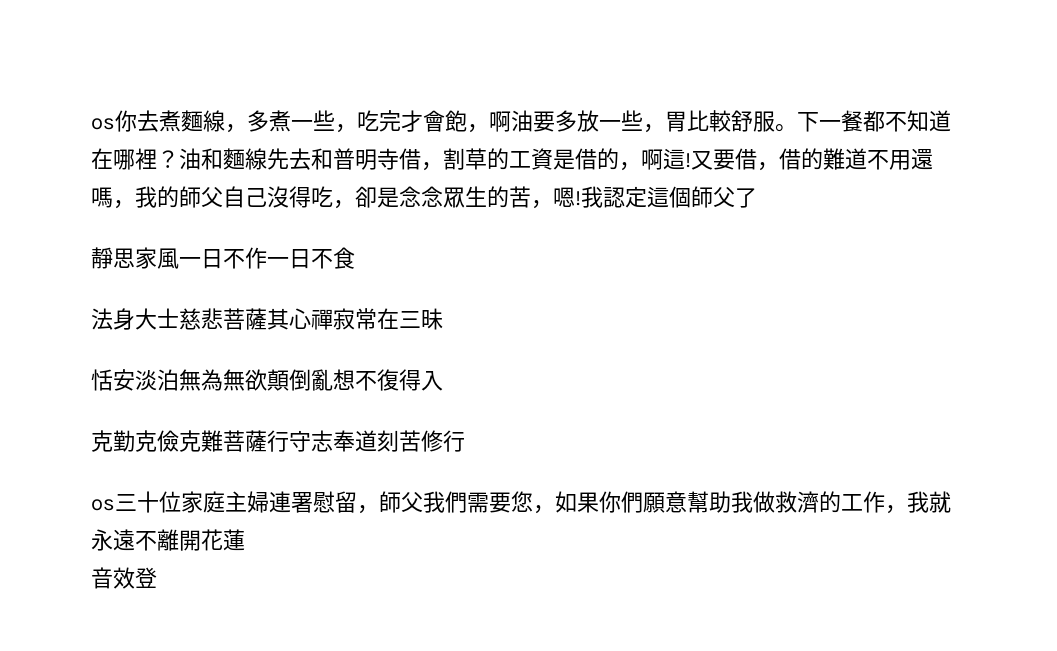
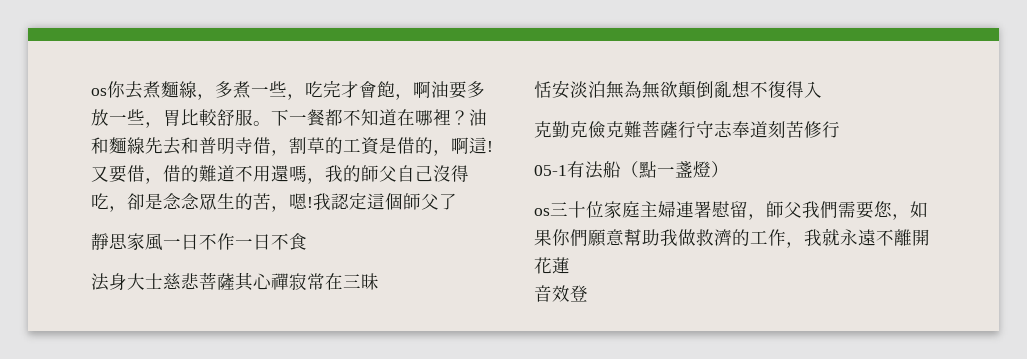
(465, 441) none -> [534,160,729,179] // 05-1有法船（點一盞燈）

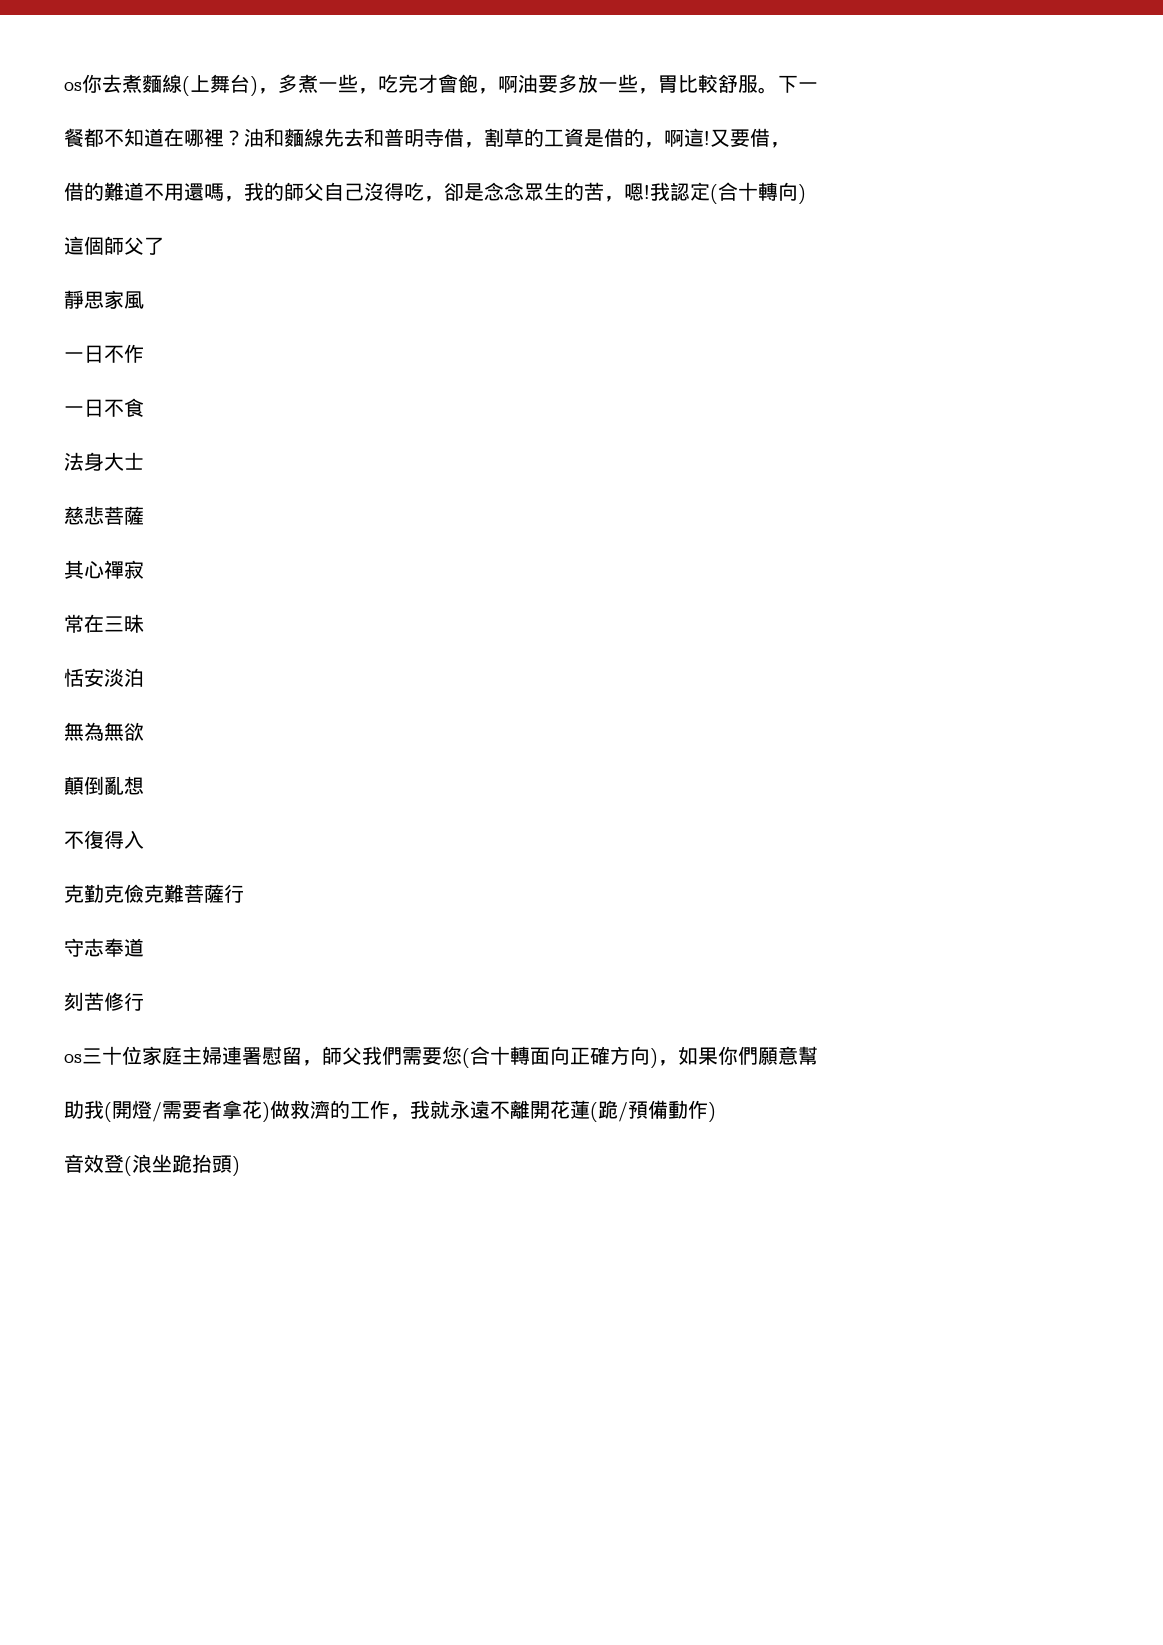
(197, 89) none -> [182,74,258,96] (上舞台)
(307, 119) none -> (818, 86) //
(163, 181) none -> (790, 145) //
(367, 201) none -> [710,182,806,204] (合十轉向) //
(163, 242) none -> (144, 300) //
(235, 241) none -> (144, 353) //
(163, 281) none -> (144, 461) //
(235, 281) none -> (144, 515) //
(307, 282) none -> (144, 569) //
(606, 89) none -> (144, 677) //
(678, 89) none -> (144, 731) //
(750, 89) none -> (144, 785) //
(696, 129) none -> (244, 893) //
(768, 129) none -> (144, 947) //
[534,160,729,179] // 05-1有法船（點一盞燈） -> (144, 1001) none
[892,201,928,220] [534,229,678,247] ，如果你們願意幫助我 -> [462,1046,818,1068] [64,1100,270,1122] (合十轉面向正確方向)，如果你們願意幫 // 助我(開燈/需要者拿花)
[534,285,588,302] // 音效登 -> [590,1100,716,1122] [64,1154,240,1176] (跪/預備動作) // 音效登(浪坐跪抬頭)

